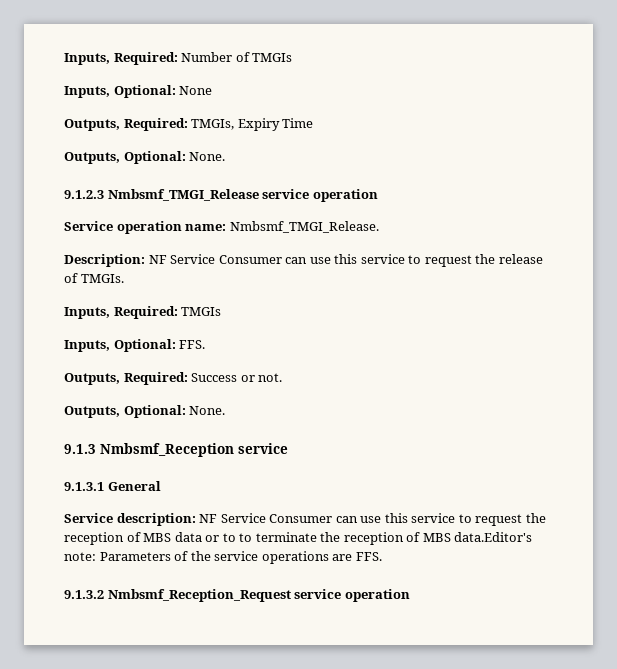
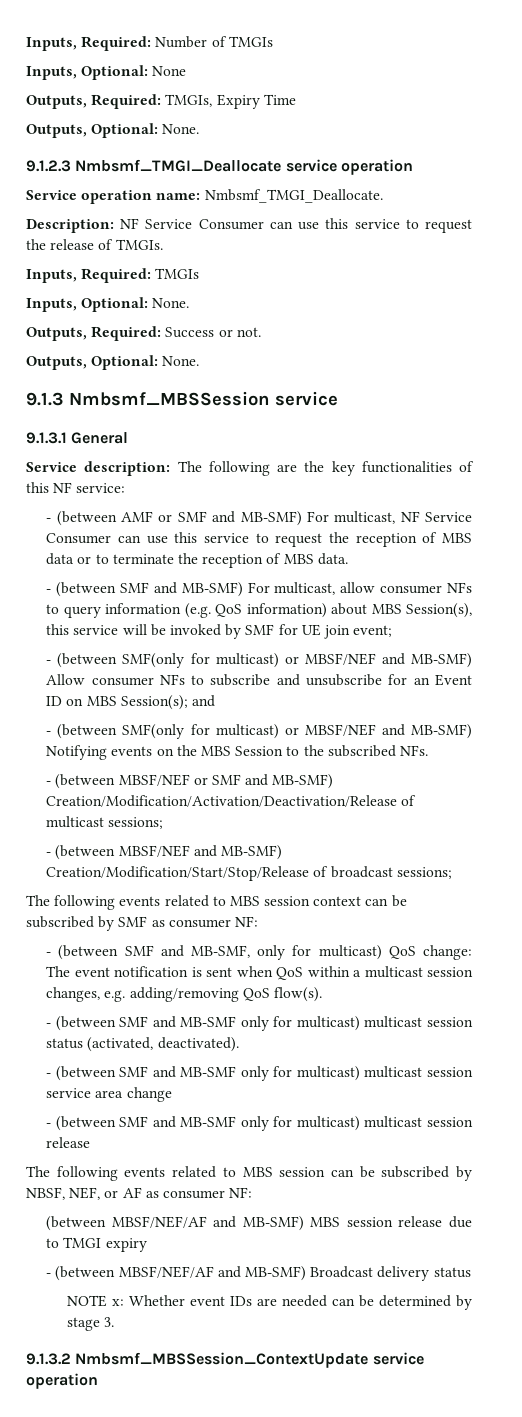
[107,189,259,201] Nmbsmf_TMGI_Release -> [75,159,282,172] Nmbsmf_TMGI_Deallocate
[229,221,379,233] Nmbsmf_TMGI_Release. -> [204,189,383,203] Nmbsmf_TMGI_Deallocate.
[179,340,206,349] FFS. -> [152,298,190,308] None.
[100,443,234,457] Nmbsmf_Reception -> [69,391,270,406] Nmbsmf_MBSSession
(196, 519) none -> [177,461,474,476] [26,482,126,493] [46,511,396,526] The following are the key functionalities of this NF service: // - (between AMF or SMF and MB-SMF) For multicast,
[239,533,253,542] to -> (109, 559) none
[454,532,533,542] [64,551,382,564] data.Editor's note: Parameters of the service operations are FFS. -> [317,553,348,565] [46,582,472,597] [46,603,472,618] [46,624,393,639] [46,653,473,668] [46,674,473,686] [46,695,215,710] [46,724,473,739] [46,745,428,760] [46,774,334,789] [46,795,417,807] [46,816,164,829] [46,845,282,860] [46,866,452,881] [26,895,407,910] [26,916,258,931] [46,945,472,960] [46,966,473,980] [46,987,322,1002] [46,1016,474,1031] [46,1037,239,1052] [46,1066,474,1081] [46,1087,172,1102] [46,1116,474,1131] [46,1137,91,1148] [26,1166,472,1181] [26,1187,253,1200] [46,1216,473,1231] [46,1237,147,1252] [46,1266,471,1281] [66,1295,473,1310] [66,1317,114,1331] data. // - (between SMF and MB-SMF) For multicast, allow consumer NFs to query information (e.g. QoS information) about MBS Session(s), this service will be invoked by SMF for UE join event; // - (between SMF(only for multicast) or MBSF/NEF and MB-SMF) Allow consumer NFs to subscribe and unsubscribe for an Event ID on MBS Session(s); and // - (between SMF(only for multicast) or MBSF/NEF and MB-SMF) Notifying events on the MBS Session to the subscribed NFs. // - (between MBSF/NEF or SMF and MB-SMF) Creation/Modification/Activation/Deactivation/Release of multicast sessions; // - (between MBSF/NEF and MB-SMF) Creation/Modification/Start/Stop/Release of broadcast sessions; // The following events related to MBS session context can be subscribed by SMF as consumer NF: // - (between SMF and MB-SMF, only for multicast) QoS change: The event notification is sent when QoS within a multicast session changes, e.g. adding/removing QoS flow(s). // - (between SMF and MB-SMF only for multicast) multicast session status (activated, deactivated). // - (between SMF and MB-SMF only for multicast) multicast session service area change // - (between SMF and MB-SMF only for multicast) multicast session release // The following events related to MBS session can be subscribed by NBSF, NEF, or AF as consumer NF: // (between MBSF/NEF/AF and MB-SMF) MBS session release due to TMGI expiry // - (between MBSF/NEF/AF and MB-SMF) Broadcast delivery status // NOTE x: Whether event IDs are needed can be determined by stage 3.
[107,589,291,602] Nmbsmf_Reception_Request -> [75,1352,369,1368] Nmbsmf_MBSSession_ContextUpdate

